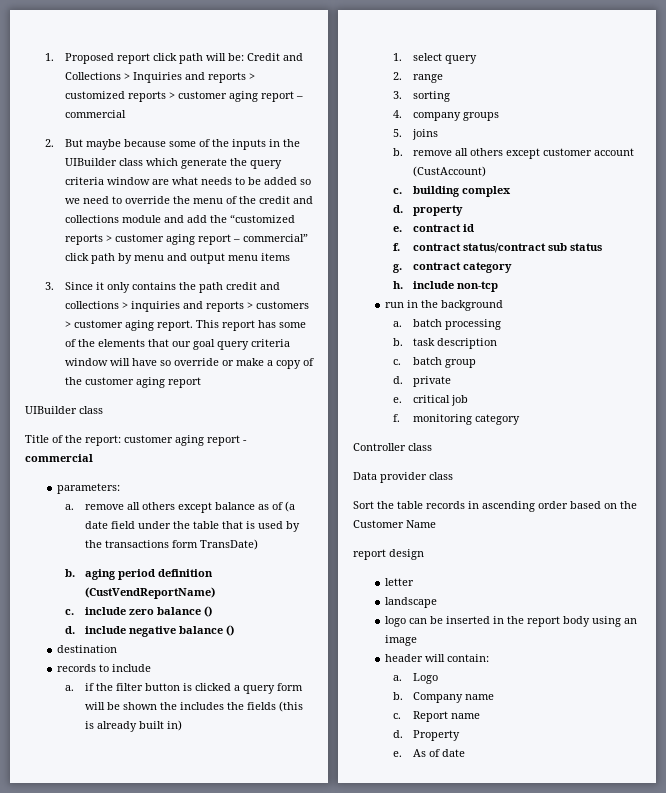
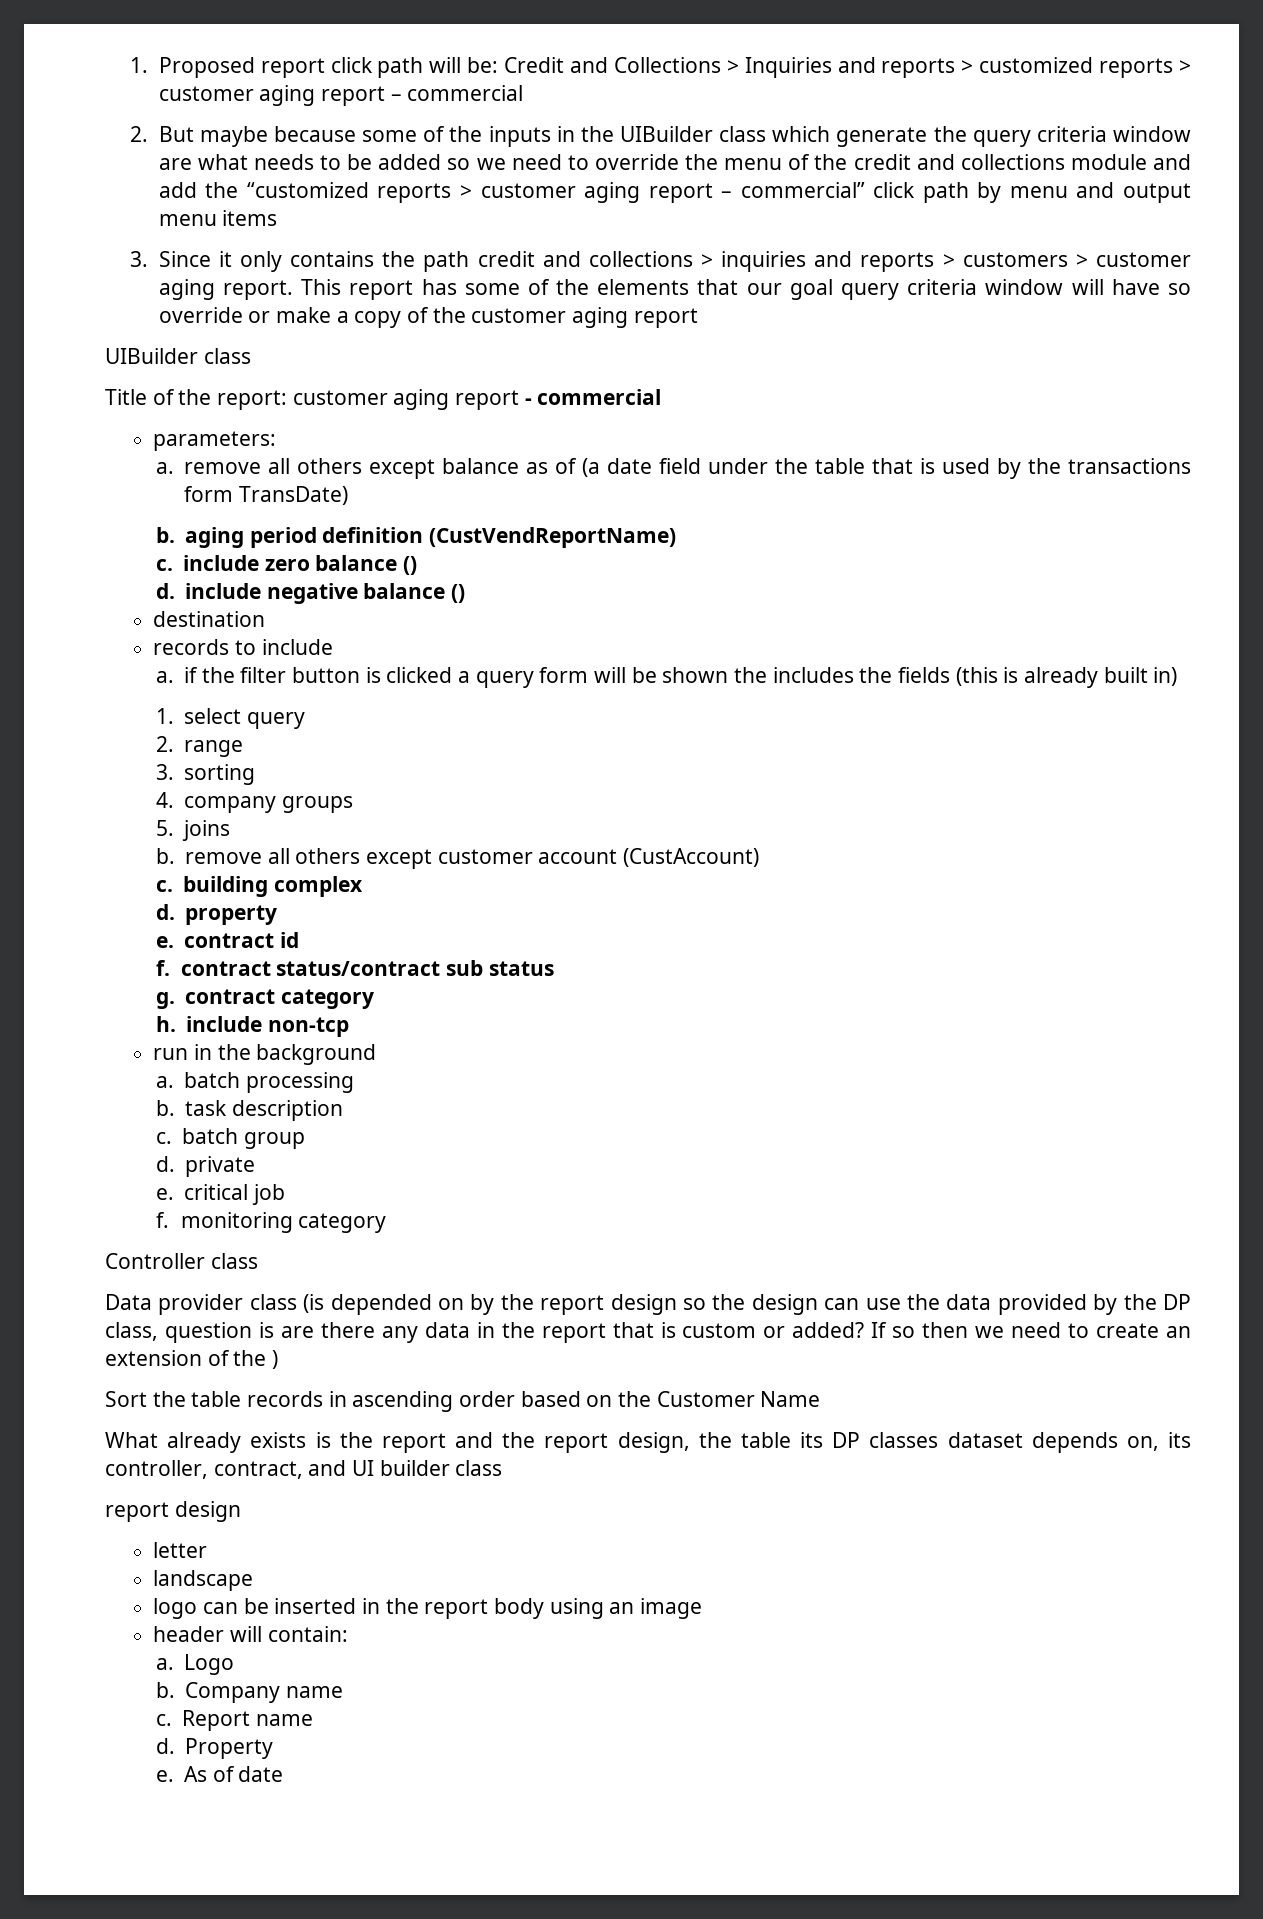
(453, 476) none -> [303,1294,1191,1315] [105,1322,1192,1343] [105,1350,279,1369] (is depended on by the report design so the design can use the data provided by the DP class, question is are there any data in the report that is custom or added? If so then we need to create an extension of the )
(436, 524) none -> [105,1432,1191,1453] [105,1460,503,1479] // What already exists is the report and the report design, the table its DP classes dataset depends on, its controller, contract, and UI builder class

